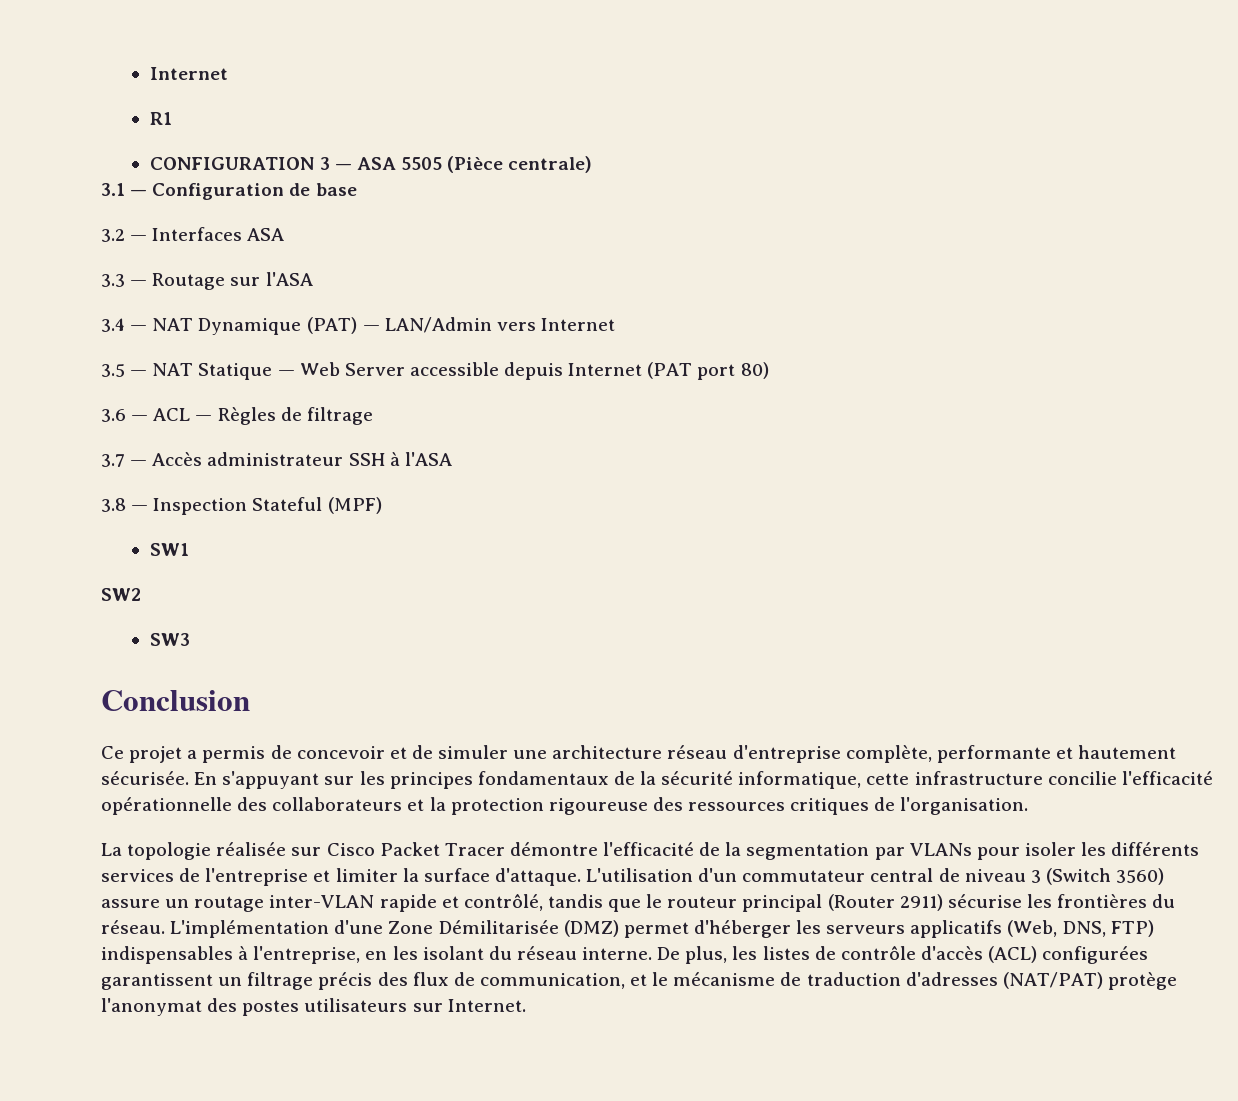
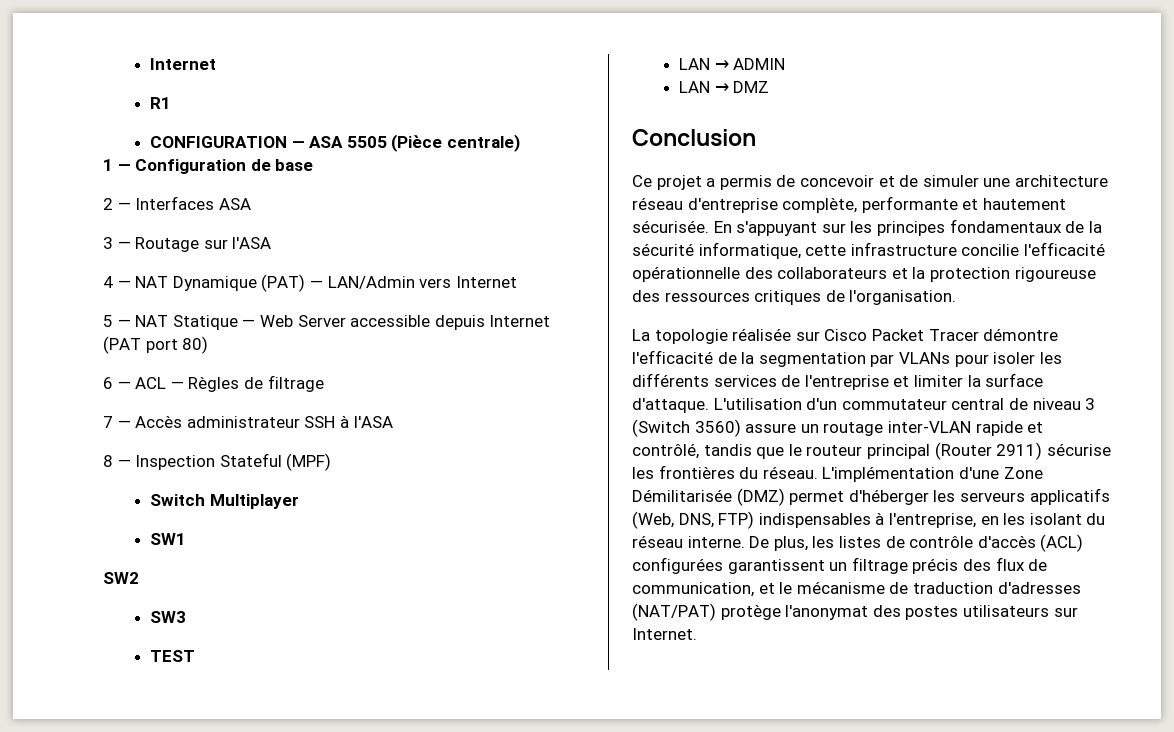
[319,157,330,170] 3 -> (288, 142) none
[101,183,125,196] 3.1 -> [103,159,113,171] 1
[101,229,125,242] 3.2 -> [103,198,113,210] 2
[101,274,125,287] 3.3 -> [103,237,113,249] 3
[101,318,125,332] 3.4 -> [103,276,113,288] 4
[101,364,125,377] 3.5 -> [103,315,113,327] 5
[101,409,126,422] 3.6 -> [103,377,113,389] 6
[101,454,125,467] 3.7 -> [103,416,113,428] 7
[101,498,126,512] 3.8 -> [103,455,113,467] 8
(382, 505) none -> [150,494,299,509] // Switch Multiplayer
(190, 639) none -> [150,650,196,662] [679,58,786,70] [679,81,770,93] // TEST // LAN → ADMIN // LAN → DMZ

